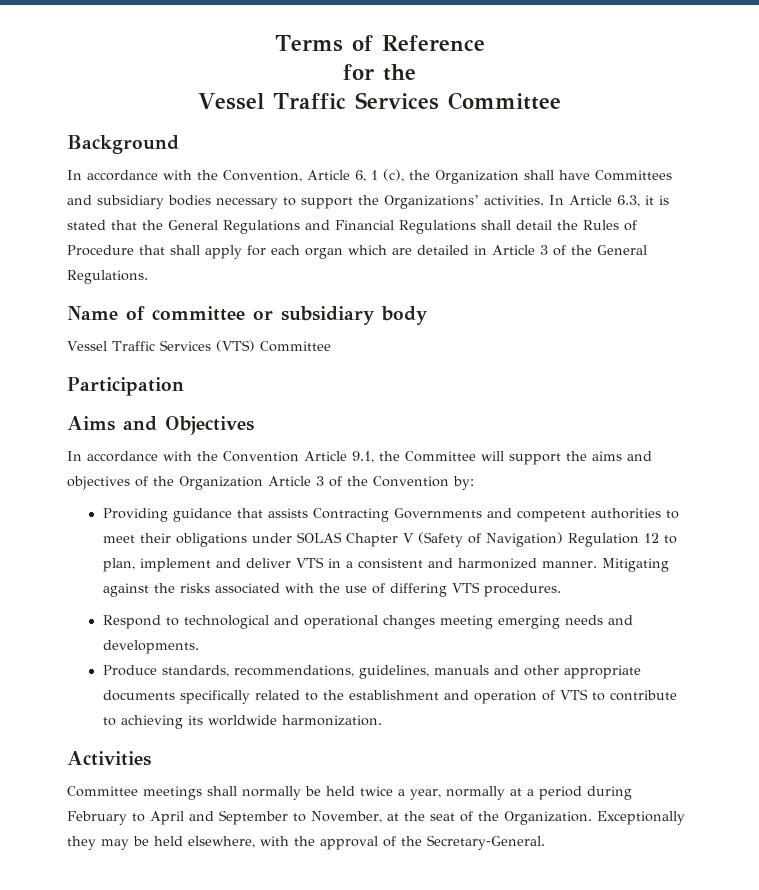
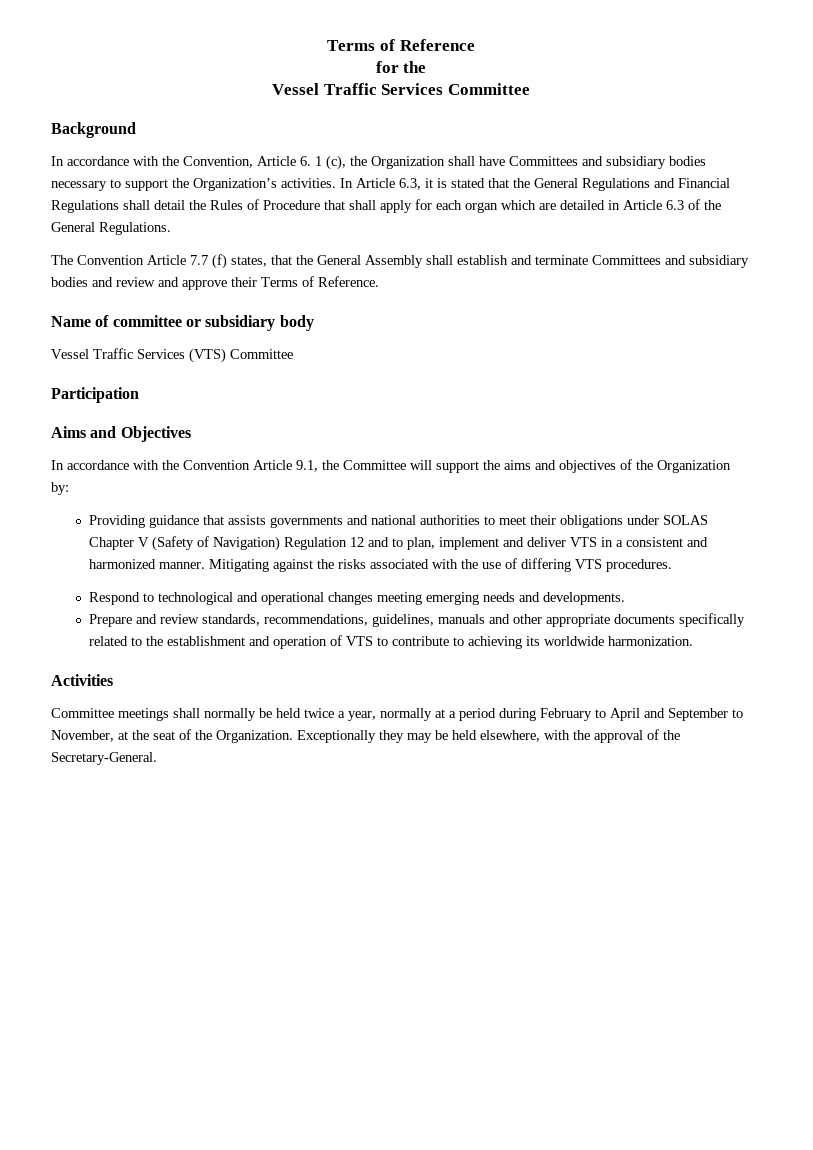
[355,170,366,182] 6, -> [300,156,311,166] 6.
[384,195,479,209] Organizations’ -> [193,178,277,191] Organization’s
[540,245,548,255] 3 -> [666,200,684,210] 6.3
(148, 277) none -> [51,254,749,269] [51,276,379,290] // The Convention Article 7.7 (f) states, that the General Assembly shall establish and terminate Committees and subsidiary bodies and review and approve their Terms of Reference.
[268,476,449,487] Article 3 of the Convention -> (731, 466) none
[312,508,586,522] Contracting Governments and competent -> [269,515,416,528] governments and national
(659, 538) none -> [367,537,389,547] and
[102,665,157,676] Produce -> [88,614,199,627] Prepare and review

